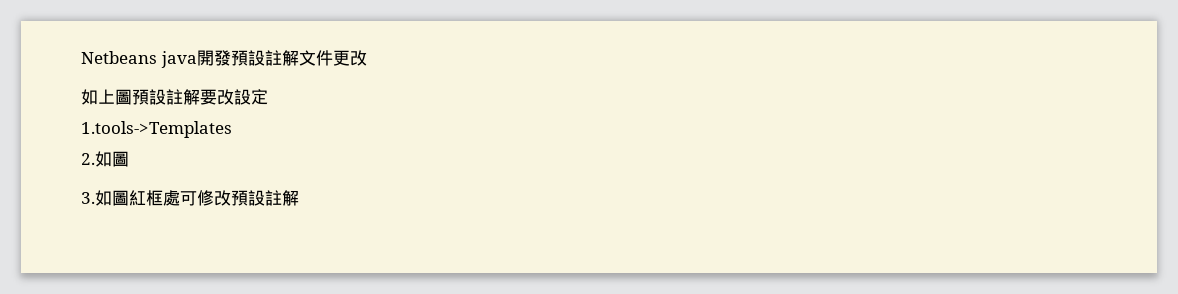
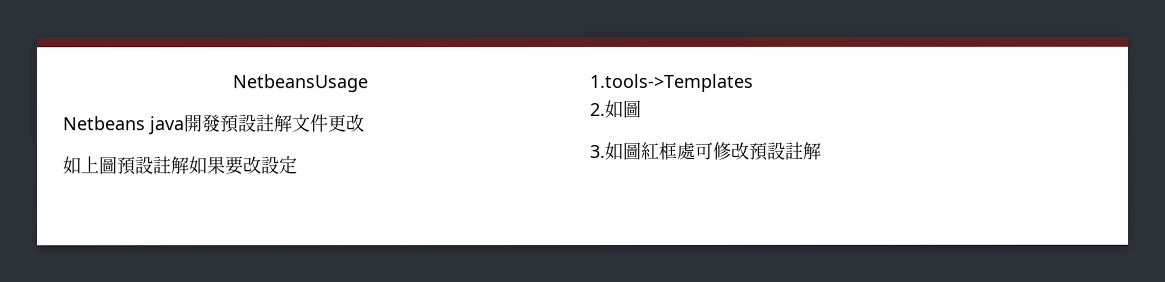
(81, 57) none -> [231,74,368,93] NetbeansUsage //
(200, 97) none -> [189,156,226,175] 如果

